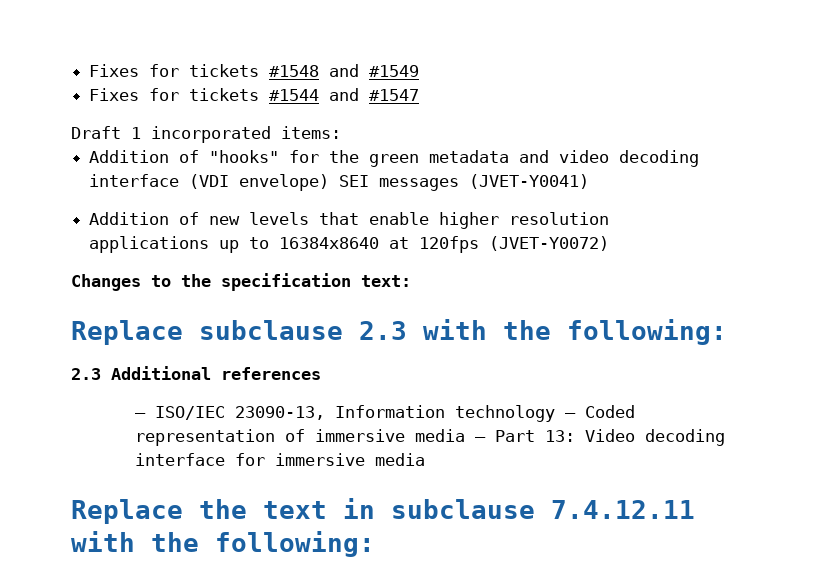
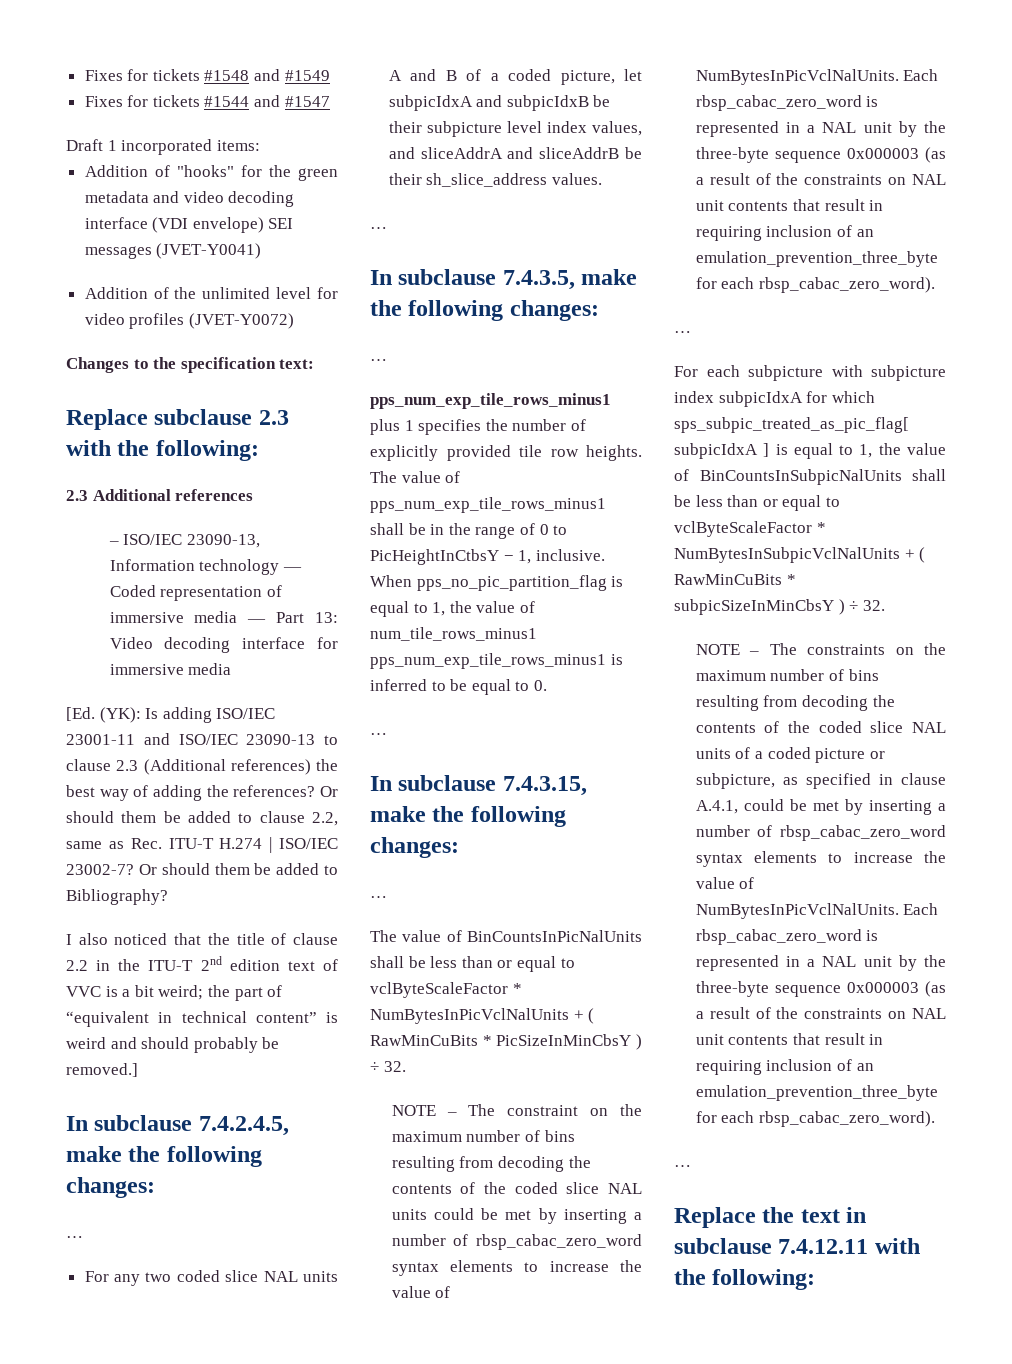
[209,212,610,229] [89,236,480,253] new levels that enable higher resolution applications up to 16384x8640 at 120fps -> [174,287,338,299] [84,313,185,329] the unlimited level for video profiles
(425, 459) none -> [66,707,276,723] [66,733,338,745] [66,759,338,775] [66,785,338,801] [66,811,338,826] [66,837,338,853] [66,863,338,875] [66,889,168,905] [66,933,338,945] [66,956,338,971] [66,985,283,1001] [66,1011,338,1027] [66,1037,280,1053] [66,1063,138,1077] [66,1115,289,1136] [66,1146,262,1167] [66,1177,155,1198] [66,1236,83,1238] [84,1270,338,1286] [388,69,642,85] [388,95,611,111] [388,121,642,137] [388,147,642,159] [388,173,602,187] [370,227,387,229] [370,269,638,290] [370,300,599,321] [370,359,387,361] [370,393,611,409] [370,419,586,435] [370,445,642,461] [370,471,461,483] [370,497,606,513] [370,523,568,539] [370,549,605,565] [370,575,624,591] [370,601,535,617] [370,627,537,641] [370,653,623,669] [370,679,547,695] [370,733,387,735] [370,775,587,796] [370,806,566,827] [370,837,459,858] [370,896,387,898] [370,930,642,942] [370,956,575,972] [370,982,522,998] [370,1008,595,1024] [370,1034,642,1050] [370,1061,406,1072] [391,1104,642,1116] [391,1130,575,1142] [391,1156,591,1172] [391,1182,642,1194] [391,1208,642,1224] [391,1234,642,1250] [391,1260,642,1276] [391,1286,451,1298] [695,69,939,85] [695,95,879,111] [695,121,946,137] [695,147,946,163] [695,173,946,185] [695,199,884,211] [695,225,874,241] [695,251,938,267] [695,277,935,293] [674,331,691,333] [674,365,946,381] [674,391,875,407] [674,417,909,433] [674,443,946,459] [674,469,946,485] [674,495,840,511] [674,521,826,537] [674,547,926,563] [674,574,796,585] [674,599,885,615] [695,643,946,655] [695,669,879,681] [695,695,895,711] [695,721,946,733] [695,747,885,763] [695,773,946,789] [695,799,946,815] [695,825,946,841] [695,851,946,867] [695,877,755,889] [695,903,939,919] [695,929,879,945] [695,955,946,971] [695,981,946,997] [695,1007,946,1019] [695,1033,884,1045] [695,1059,874,1075] [695,1085,938,1101] [695,1111,935,1127] [674,1165,691,1167] // [Ed. (YK): Is adding ISO/IEC 23001-11 and ISO/IEC 23090-13 to clause 2.3 (Additional references) the best way of adding the references? Or should them be added to clause 2.2, same as Rec. ITU-T H.274 | ISO/IEC 23002-7? Or should them be added to Bibliography? // I also noticed that the title of clause 2.2 in the ITU-T 2nd edition text of VVC is a bit weird; the part of “equivalent in technical content” is weird and should probably be removed.] // In subclause 7.4.2.4.5, make the following changes: // … // For any two coded slice NAL units A and B of a coded picture, let subpicIdxA and subpicIdxB be their subpicture level index values, and sliceAddrA and sliceAddrB be their sh_slice_address values. // … // In subclause 7.4.3.5, make the following changes: // … // pps_num_exp_tile_rows_minus1 plus 1 specifies the number of explicitly provided tile row heights. The value of pps_num_exp_tile_rows_minus1 shall be in the range of 0 to PicHeightInCtbsY − 1, inclusive. When pps_no_pic_partition_flag is equal to 1, the value of num_tile_rows_minus1 pps_num_exp_tile_rows_minus1 is inferred to be equal to 0. // … // In subclause 7.4.3.15, make the following changes: // … // The value of BinCountsInPicNalUnits shall be less than or equal to vclByteScaleFactor * NumBytesInPicVclNalUnits + ( RawMinCuBits * PicSizeInMinCbsY ) ÷ 32. // NOTE – The constraint on the maximum number of bins resulting from decoding the contents of the coded slice NAL units could be met by inserting a number of rbsp_cabac_zero_word syntax elements to increase the value of NumBytesInPicVclNalUnits. Each rbsp_cabac_zero_word is represented in a NAL unit by the three-byte sequence 0x000003 (as a result of the constraints on NAL unit contents that result in requiring inclusion of an emulation_prevention_three_byte for each rbsp_cabac_zero_word). // … // For each subpicture with subpicture index subpicIdxA for which sps_subpic_treated_as_pic_flag[ subpicIdxA ] is equal to 1, the value of BinCountsInSubpicNalUnits shall be less than or equal to vclByteScaleFactor * NumBytesInSubpicVclNalUnits + ( RawMinCuBits * subpicSizeInMinCbsY ) ÷ 32. // NOTE – The constraints on the maximum number of bins resulting from decoding the contents of the coded slice NAL units of a coded picture or subpicture, as specified in clause A.4.1, could be met by inserting a number of rbsp_cabac_zero_word syntax elements to increase the value of NumBytesInPicVclNalUnits. Each rbsp_cabac_zero_word is represented in a NAL unit by the three-byte sequence 0x000003 (as a result of the constraints on NAL unit contents that result in requiring inclusion of an emulation_prevention_three_byte for each rbsp_cabac_zero_word). // …

